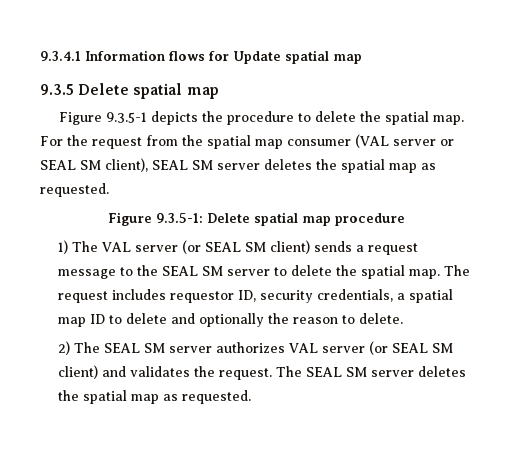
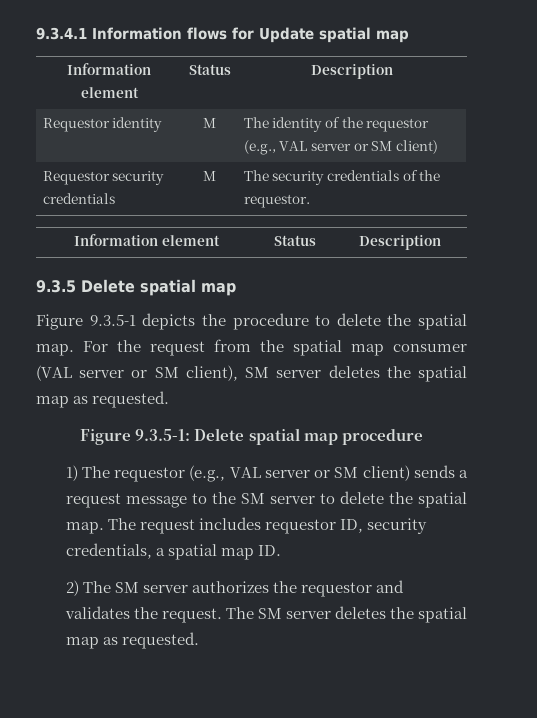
(362, 59) none -> [67,63,151,75] [80,87,139,98] [188,64,231,75] [311,64,393,79] [42,117,163,132] [203,118,216,128] [243,117,430,132] [243,140,438,155] [42,171,165,185] [42,193,115,204] [203,171,216,181] [243,170,441,185] [243,194,310,208] [74,234,220,246] [274,235,316,246] [359,235,441,250] // Information element | Status | Description // Requestor identity | M | The identity of the requestor (e.g., VAL server or SM client) // Requestor security credentials | M | The security credentials of the requestor. // Information element | Status | Description
[40,160,76,170] SEAL -> (148, 374) none
[152,160,188,170] SEAL -> (238, 373) none
[101,240,241,254] VAL server (or SEAL -> [114,465,331,482] requestor (e.g., VAL server or
[161,266,198,276] SEAL -> (236, 498) none
[89,313,403,327] ID to delete and optionally the reason to delete. -> [257,545,281,556] ID.
[103,343,140,353] SEAL -> (111, 587) none
[288,341,453,355] [57,365,98,379] VAL server (or SEAL SM client) -> [272,581,372,597] the requestor
[305,367,342,377] SEAL -> (254, 613) none

